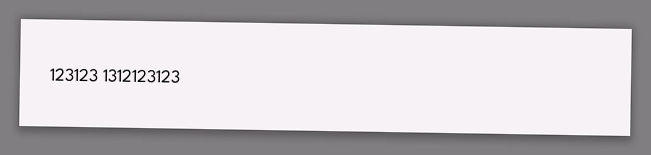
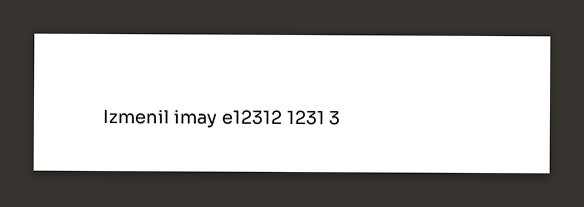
[49,67,181,84] 123123 1312123123 -> [102,109,341,128] Izmenil imay e12312 1231 3

